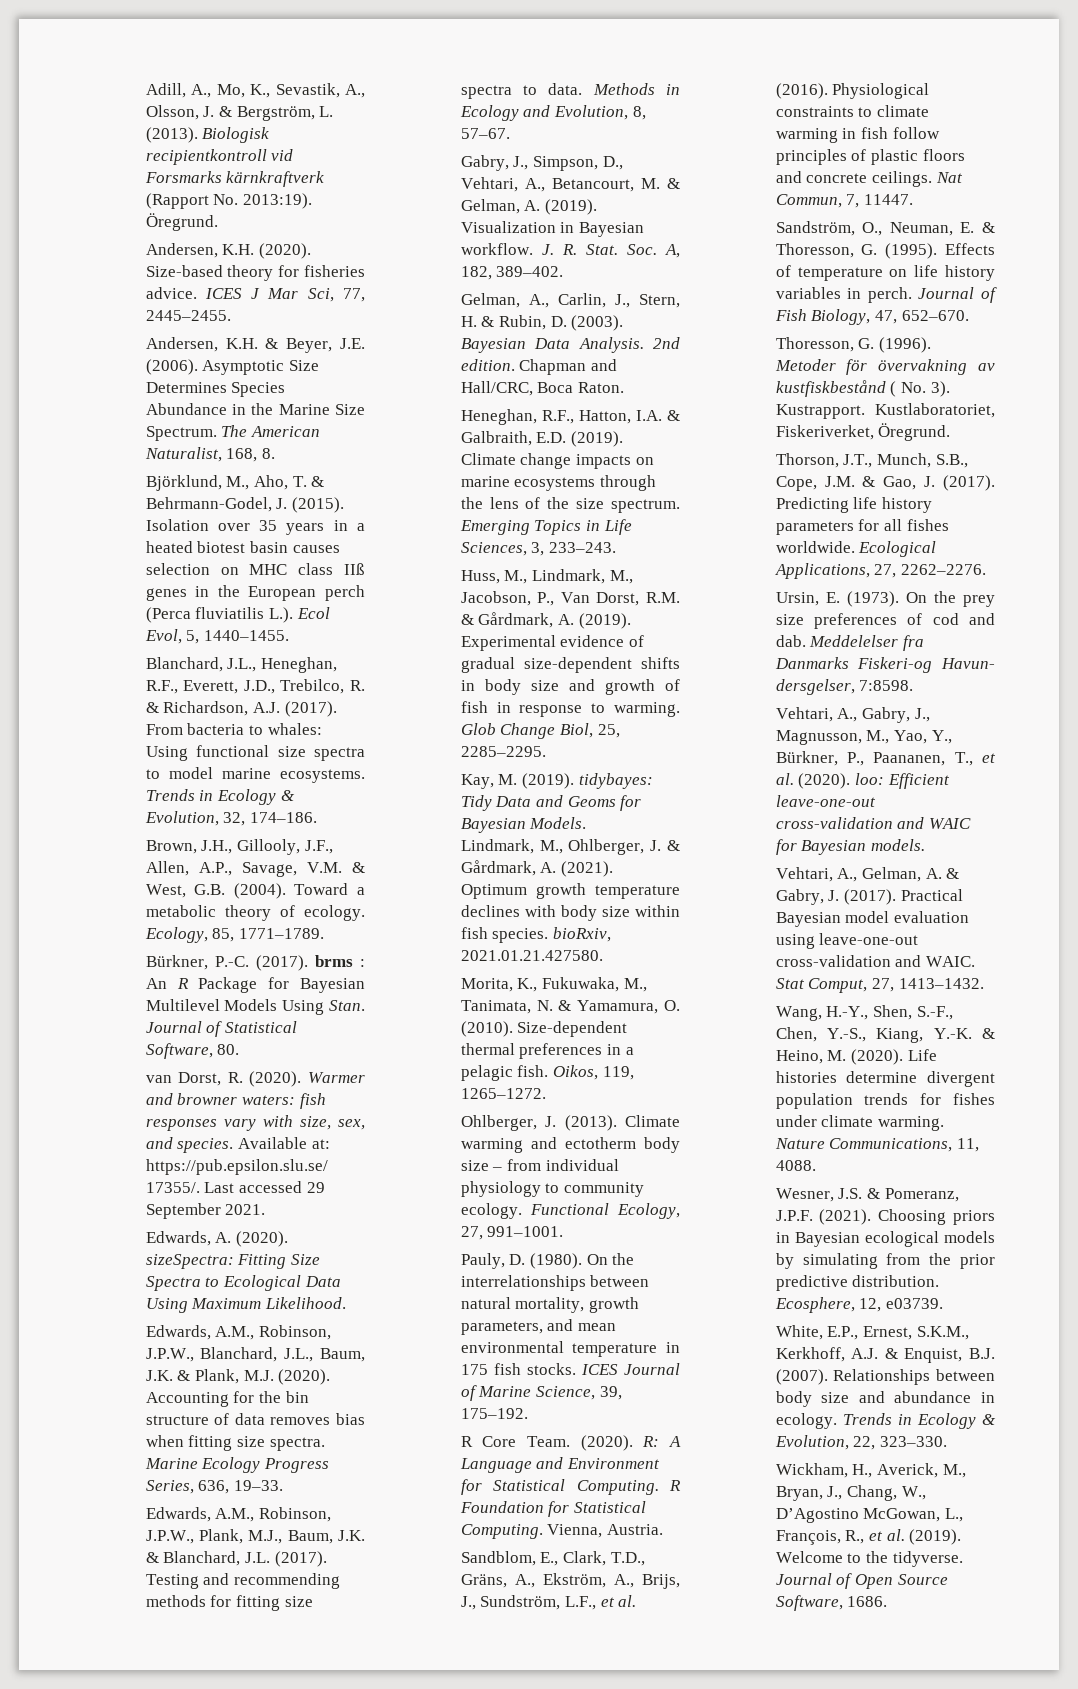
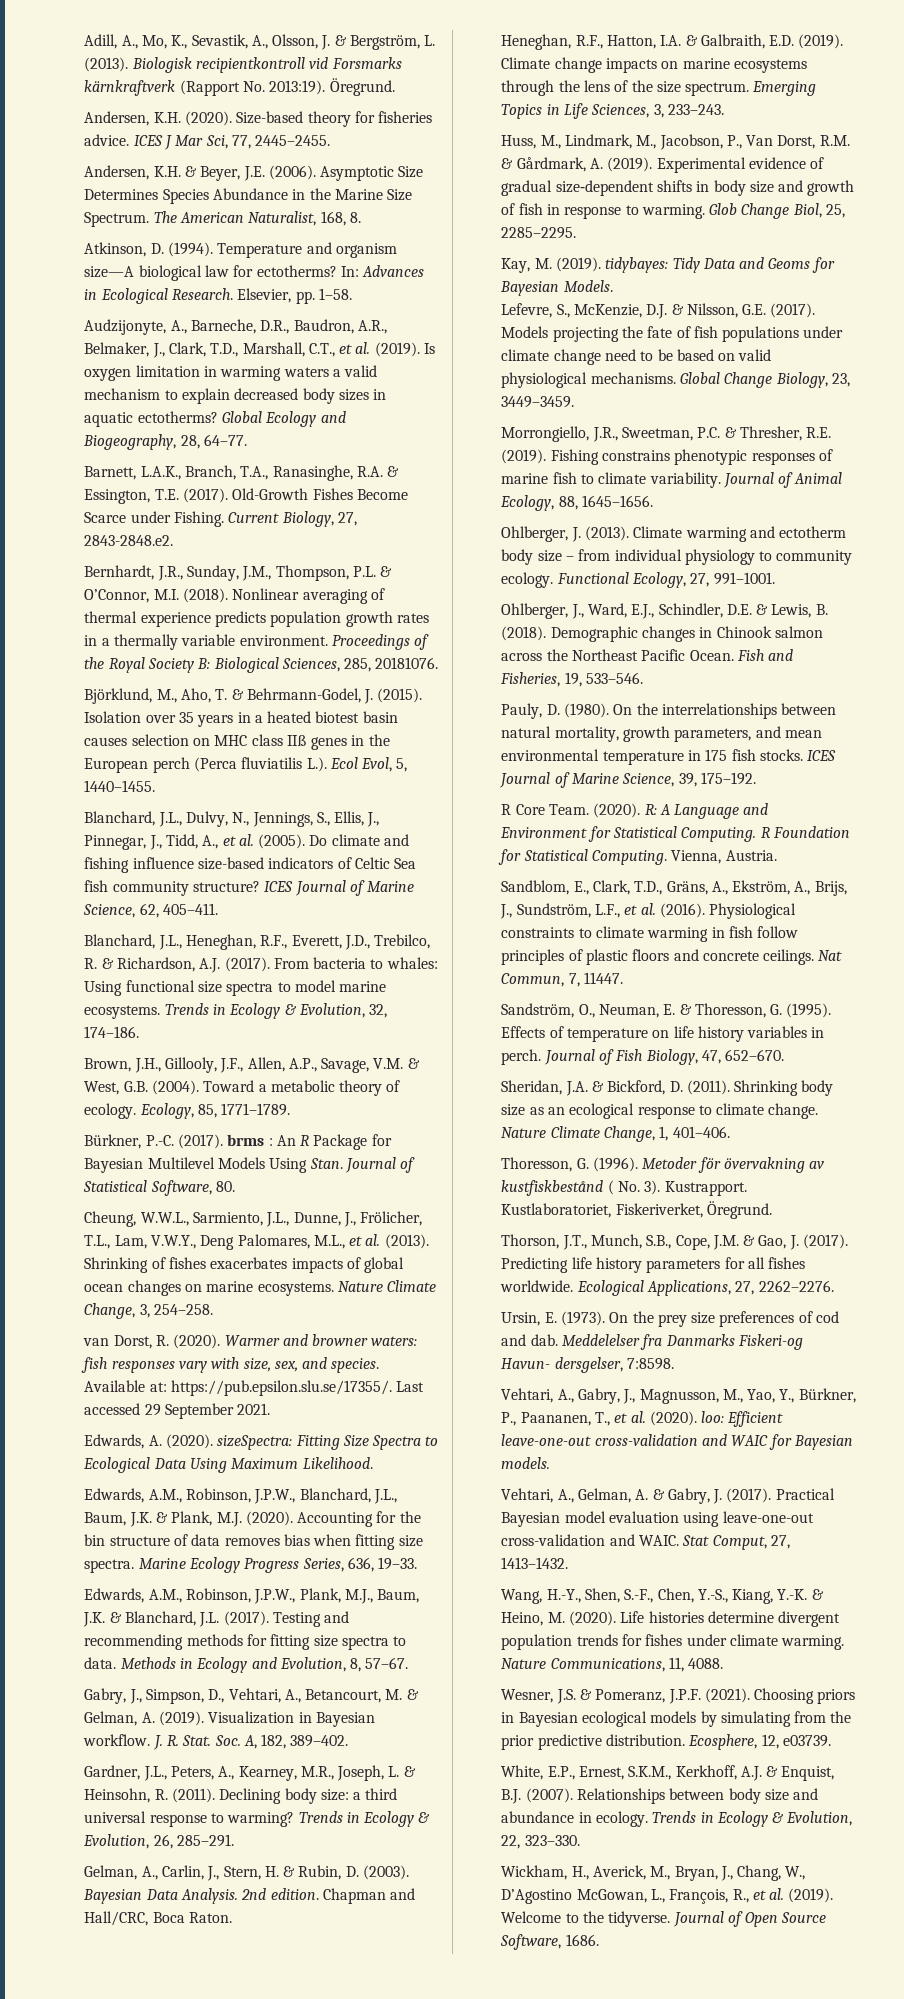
(275, 453) none -> [84,242,397,258] [84,265,425,281] [84,288,352,304] [84,319,387,335] [84,342,436,358] [84,365,378,381] [84,388,387,404] [84,411,346,427] [83,434,247,450] [84,465,400,481] [84,488,408,504] [84,511,357,527] [84,535,174,546] [84,565,393,581] [84,588,385,604] [84,611,429,627] [84,634,430,650] [84,657,439,673] // Atkinson, D. (1994). Temperature and organism size—A biological law for ectotherms? In: Advances in Ecological Research. Elsevier, pp. 1–58. // Audzijonyte, A., Barneche, D.R., Baudron, A.R., Belmaker, J., Clark, T.D., Marshall, C.T., et al. (2019). Is oxygen limitation in warming waters a valid mechanism to explain decreased body sizes in aquatic ectotherms? Global Ecology and Biogeography, 28, 64–77. // Barnett, L.A.K., Branch, T.A., Ranasinghe, R.A. & Essington, T.E. (2017). Old-Growth Fishes Become Scarce under Fishing. Current Biology, 27, 2843-2848.e2. // Bernhardt, J.R., Sunday, J.M., Thompson, P.L. & O’Connor, M.I. (2018). Nonlinear averaging of thermal experience predicts population growth rates in a thermally variable environment. Proceedings of the Royal Society B: Biological Sciences, 285, 20181076.
(289, 635) none -> [84,811,380,827] [84,834,410,850] [84,857,417,873] [84,880,415,896] [83,903,218,918] // Blanchard, J.L., Dulvy, N., Jennings, S., Ellis, J., Pinnegar, J., Tidd, A., et al. (2005). Do climate and fishing influence size-based indicators of Celtic Sea fish community structure? ICES Journal of Marine Science, 62, 405–411.
(240, 1049) none -> [84,1211,423,1227] [84,1234,429,1250] [84,1257,405,1273] [84,1280,437,1296] [84,1303,213,1319] // Cheung, W.W.L., Sarmiento, J.L., Dunne, J., Frölicher, T.L., Lam, V.W.Y., Deng Palomares, M.L., et al. (2013). Shrinking of fishes exacerbates impacts of global ocean changes on marine ecosystems. Nature Climate Change, 3, 254–258.
(564, 271) none -> [84,1765,416,1781] [84,1788,398,1804] [84,1811,431,1827] [83,1834,234,1849] // Gardner, J.L., Peters, A., Kearney, M.R., Joseph, L. & Heinsohn, R. (2011). Declining body size: a third universal response to warming? Trends in Ecology & Evolution, 26, 285–291.
[460,839,680,855] [460,860,613,877] [460,883,680,899] [460,905,680,921] [460,927,611,943] [460,950,603,961] [460,977,647,992] [460,1000,680,1014] [460,1021,628,1037] [460,1043,634,1059] [460,1065,634,1081] [460,1088,546,1099] Lindmark, M., Ohlberger, J. & Gårdmark, A. (2021). Optimum growth temperature declines with body size within fish species. bioRxiv, 2021.01.21.427580. // Morita, K., Fukuwaka, M., Tanimata, N. & Yamamura, O. (2010). Size-dependent thermal preferences in a pelagic fish. Oikos, 119, 1265–1272. -> [501,303,816,319] [501,326,844,342] [501,349,772,365] [501,372,850,388] [501,396,575,408] [501,426,832,442] [501,449,833,465] [501,472,843,488] [500,495,653,511] Lefevre, S., McKenzie, D.J. & Nilsson, G.E. (2017). Models projecting the fate of fish populations under climate change need to be based on valid physiological mechanisms. Global Change Biology, 23, 3449–3459. // Morrongiello, J.R., Sweetman, P.C. & Thresher, R.E. (2019). Fishing constrains phenotypic responses of marine fish to climate variability. Journal of Animal Ecology, 88, 1645–1656.
(564, 1231) none -> [501,603,828,619] [501,626,823,642] [501,649,794,661] [500,672,643,687] // Ohlberger, J., Ward, E.J., Schindler, D.E. & Lewis, B. (2018). Demographic changes in Chinook salmon across the Northeast Pacific Ocean. Fish and Fisheries, 19, 533–546.
(969, 315) none -> [501,1080,834,1096] [501,1103,819,1119] [501,1126,730,1142] // Sheridan, J.A. & Bickford, D. (2011). Shrinking body size as an ecological response to climate change. Nature Climate Change, 1, 401–406.

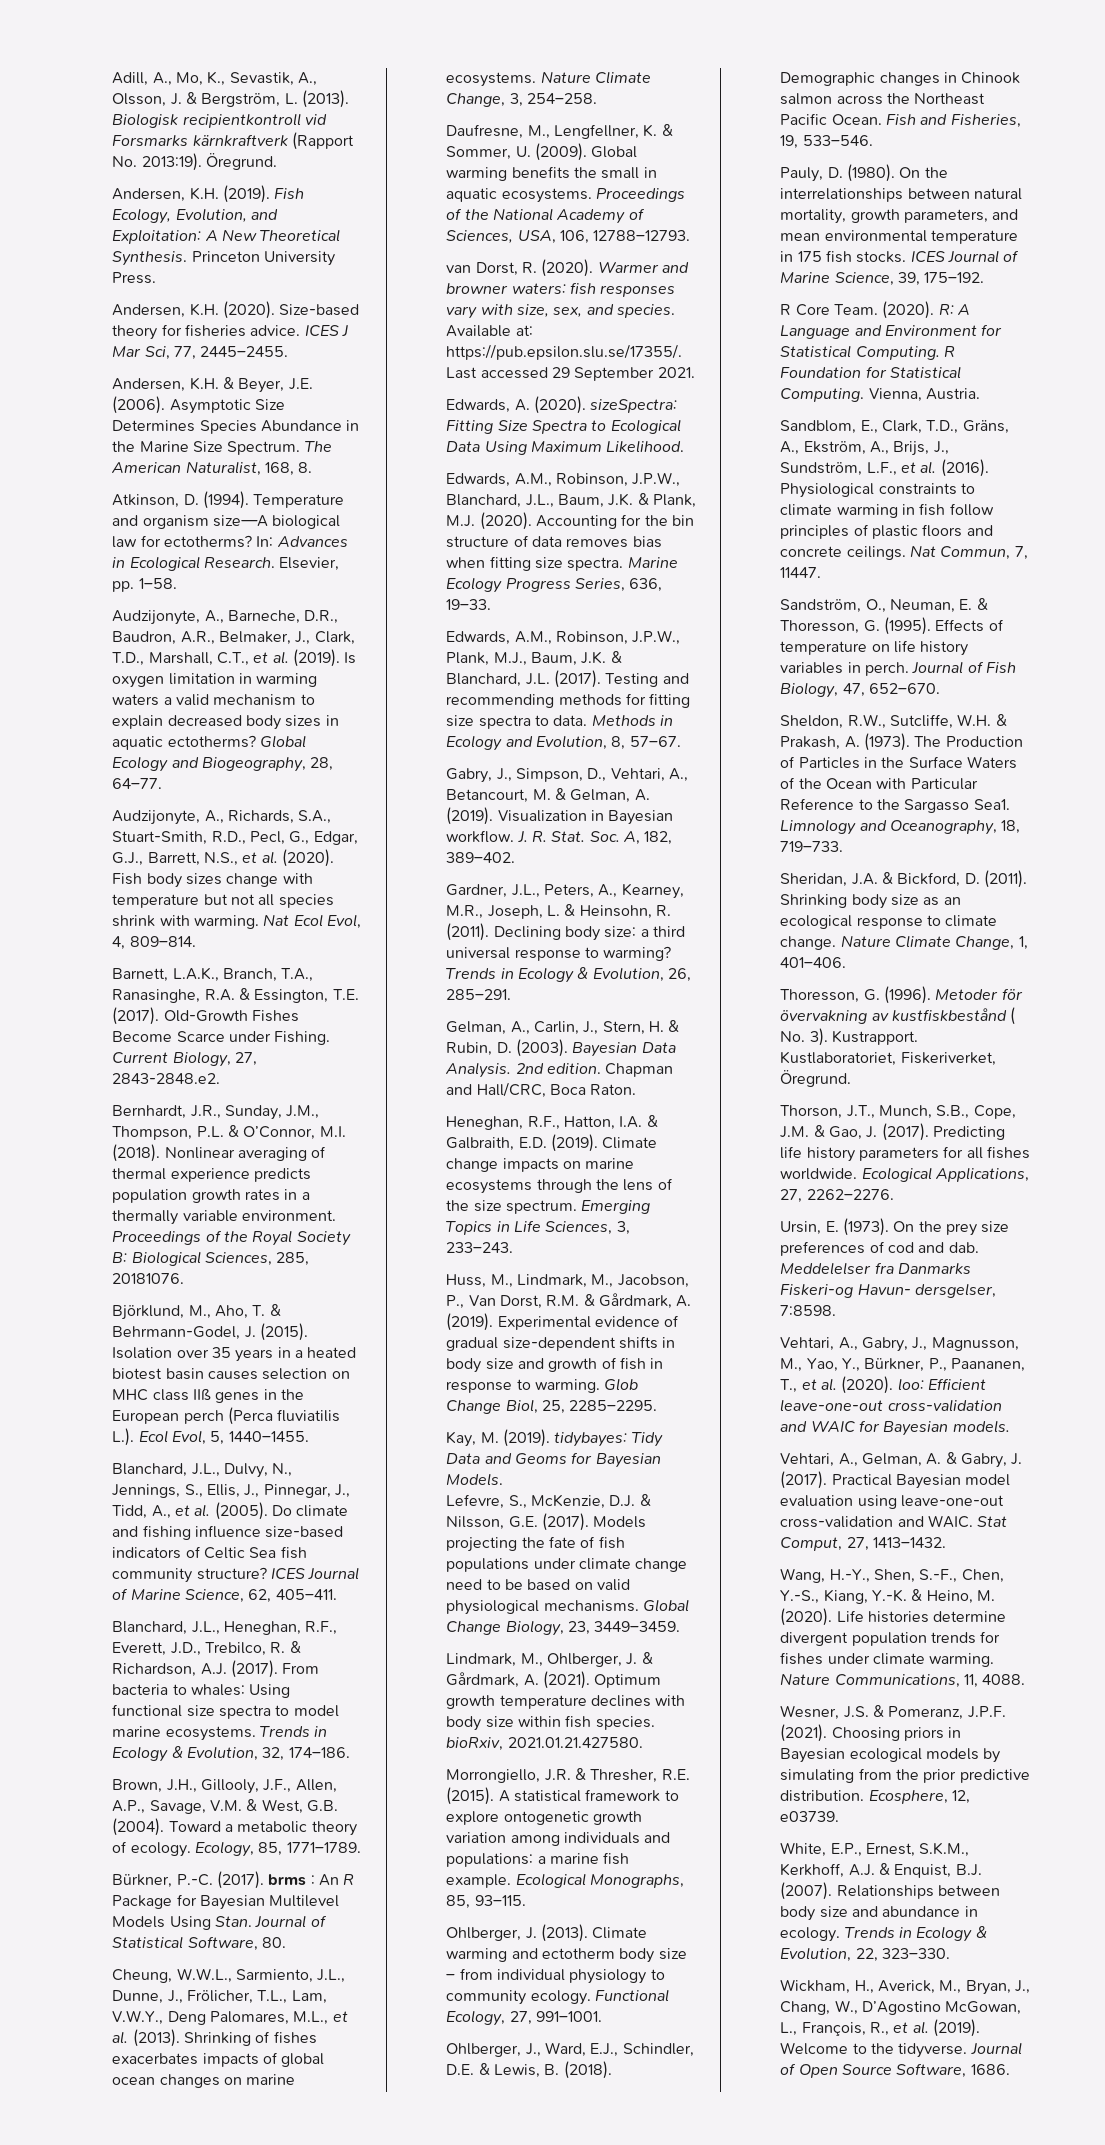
(395, 87) none -> [112,185,305,203] [112,208,279,224] [112,229,341,244] [112,251,336,266] [112,272,157,284] // Andersen, K.H. (2019). Fish Ecology, Evolution, and Exploitation: A New Theoretical Synthesis. Princeton University Press.
(247, 440) none -> [112,810,332,825] [112,831,358,845] [112,849,334,867] [112,873,313,888] [112,894,334,908] [112,914,361,929] [112,936,196,950] // Audzijonyte, A., Richards, S.A., Stuart-Smith, R.D., Pecl, G., Edgar, G.J., Barrett, N.S., et al. (2020). Fish body sizes change with temperature but not all species shrink with warming. Nat Ecol Evol, 4, 809–814.
(213, 1309) none -> [446,124,673,139] [446,143,638,161] [446,166,657,181] [446,188,686,203] [446,208,645,224] [446,230,691,244] // Daufresne, M., Lengfellner, K. & Sommer, U. (2009). Global warming benefits the small in aquatic ecosystems. Proceedings of the National Academy of Sciences, USA, 106, 12788–12793.
[501,426,832,442] [501,449,833,465] [501,472,843,488] [500,495,653,511] Morrongiello, J.R., Sweetman, P.C. & Thresher, R.E. (2019). Fishing constrains phenotypic responses of marine fish to climate variability. Journal of Animal Ecology, 88, 1645–1656. -> [446,1652,653,1667] [446,1671,662,1689] [446,1695,686,1709] [446,1715,655,1731] [446,1737,643,1751] [446,1768,690,1783] [446,1787,679,1805] [446,1811,643,1825] [446,1832,671,1846] [446,1852,630,1867] [446,1873,685,1888] [446,1895,526,1909] Lindmark, M., Ohlberger, J. & Gårdmark, A. (2021). Optimum growth temperature declines with body size within fish species. bioRxiv, 2021.01.21.427580. // Morrongiello, J.R. & Thresher, R.E. (2015). A statistical framework to explore ontogenetic growth variation among individuals and populations: a marine fish example. Ecological Monographs, 85, 93–115.
(785, 1055) none -> [780,714,1007,729] [780,733,1023,751] [780,756,1017,769] [780,777,978,790] [780,798,1010,813] [780,819,1021,835] [780,841,844,852] // Sheldon, R.W., Sutcliffe, W.H. & Prakash, A. (1973). The Production of Particles in the Surface Waters of the Ocean with Particular Reference to the Sargasso Sea1. Limnology and Oceanography, 18, 719–733.

